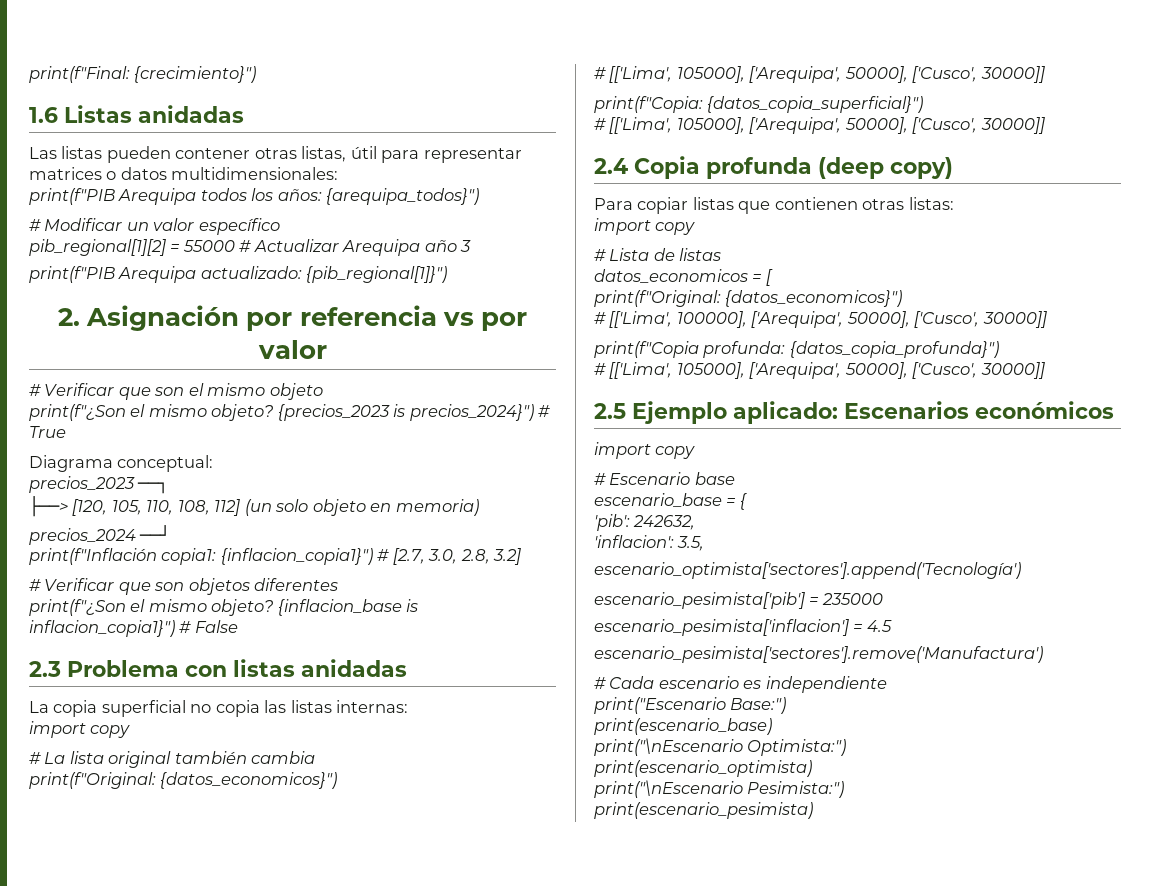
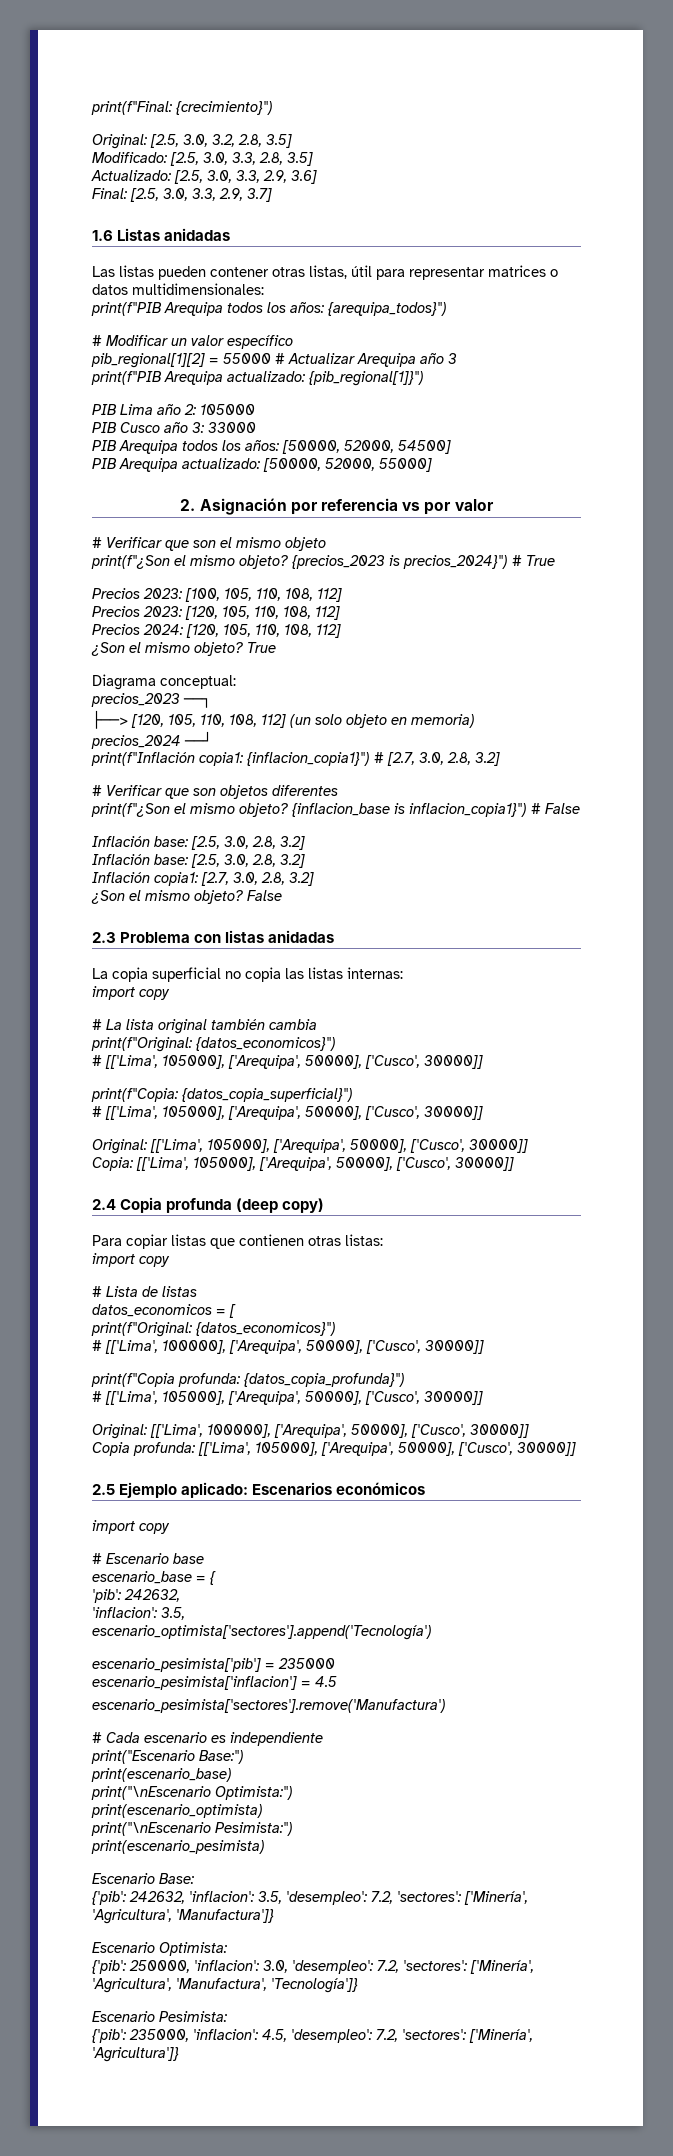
(257, 74) none -> [92,134,292,149] [92,152,313,166] [91,170,317,184] [92,188,272,202] // Original: [2.5, 3.0, 3.2, 2.8, 3.5] // Modificado: [2.5, 3.0, 3.3, 2.8, 3.5] // Actualizado: [2.5, 3.0, 3.3, 2.9, 3.6] // Final: [2.5, 3.0, 3.3, 2.9, 3.7]
(448, 274) none -> [92,404,255,415] [92,422,256,433] [92,440,451,454] [92,458,432,472] // PIB Lima año 2: 105000 // PIB Cusco año 3: 33000 // PIB Arequipa todos los años: [50000, 52000, 54500] // PIB Arequipa actualizado: [50000, 52000, 55000]
(66, 432) none -> [92,588,342,602] [92,606,340,620] [92,624,341,638] [91,642,276,656] // Precios 2023: [100, 105, 110, 108, 112] // Precios 2023: [120, 105, 110, 108, 112] // Precios 2024: [120, 105, 110, 108, 112] // ¿Son el mismo objeto? True
(238, 626) none -> [92,836,305,850] [92,854,305,868] [92,872,314,886] [91,890,282,904] // Inflación base: [2.5, 3.0, 2.8, 3.2] // Inflación base: [2.5, 3.0, 2.8, 3.2] // Inflación copia1: [2.7, 3.0, 2.8, 3.2] // ¿Son el mismo objeto? False
(1045, 125) none -> [92,1139,528,1154] [92,1157,514,1171] // Original: [['Lima', 105000], ['Arequipa', 50000], ['Cusco', 30000]] // Copia: [['Lima', 105000], ['Arequipa', 50000], ['Cusco', 30000]]
(1045, 370) none -> [92,1424,529,1439] [92,1442,576,1456] // Original: [['Lima', 100000], ['Arequipa', 50000], ['Cusco', 30000]] // Copia profunda: [['Lima', 105000], ['Arequipa', 50000], ['Cusco', 30000]]
(813, 810) none -> [92,1873,194,1884] [92,1891,528,1905] [92,1909,274,1924] [92,1942,227,1956] [92,1960,534,1974] [92,1978,358,1993] [92,2011,227,2022] [92,2029,533,2043] [92,2047,179,2062] // Escenario Base: // {'pib': 242632, 'inflacion': 3.5, 'desempleo': 7.2, 'sectores': ['Minería', 'Agricultura', 'Manufactura']} // Escenario Optimista: // {'pib': 250000, 'inflacion': 3.0, 'desempleo': 7.2, 'sectores': ['Minería', 'Agricultura', 'Manufactura', 'Tecnología']} // Escenario Pesimista: // {'pib': 235000, 'inflacion': 4.5, 'desempleo': 7.2, 'sectores': ['Minería', 'Agricultura']}

